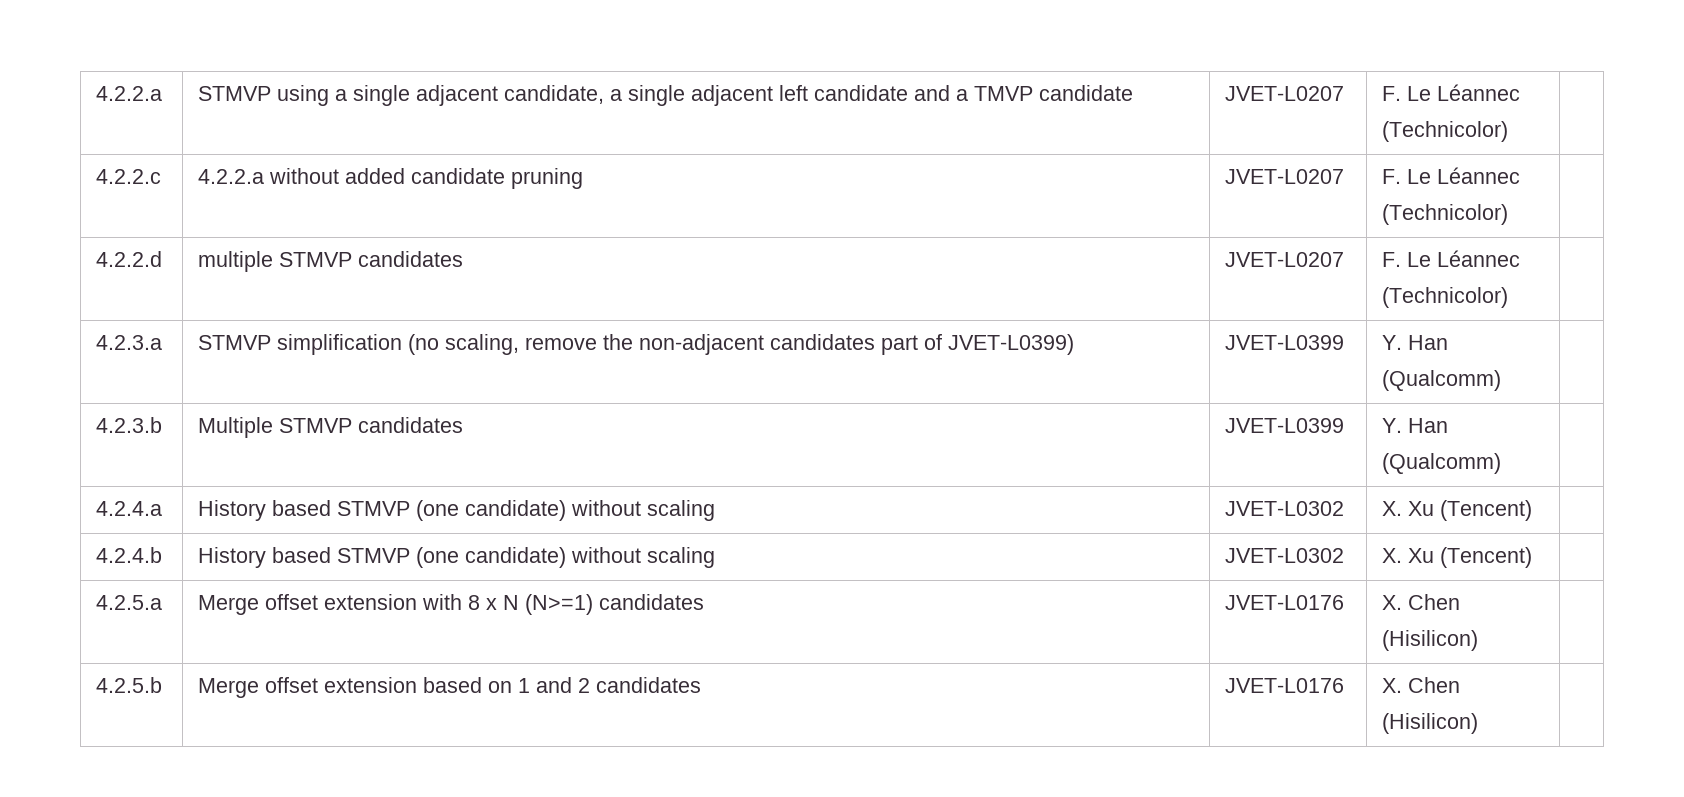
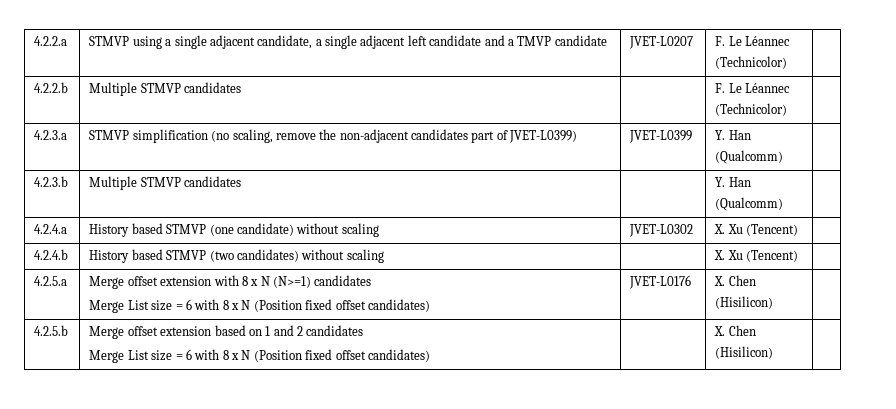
[95,169,161,184] [197,168,583,189] [1224,169,1344,184] [1381,167,1520,184] [1381,204,1508,225] [95,251,162,267] [197,251,463,272] [1224,252,1344,267] 4.2.2.c | 4.2.2.a without added candidate pruning | JVET-L0207 | F. Le Léannec // (Technicolor) | // 4.2.2.d | multiple STMVP candidates | JVET-L0207 -> [34,82,69,93] [89,82,242,96] 4.2.2.b | Multiple STMVP candidates |
[1224,418,1344,433] JVET-L0399 -> (242, 181) none
[415,547,715,568] [1224,548,1344,563] (one candidate) without scaling | JVET-L0302 -> [209,249,384,263] (two candidates) without scaling |
(704, 602) none -> [89,299,430,313] // Merge List size = 6 with 8 x N (Position fixed offset candidates)
[1224,678,1344,693] | JVET-L0176 -> [89,349,430,363] // Merge List size = 6 with 8 x N (Position fixed offset candidates) |

